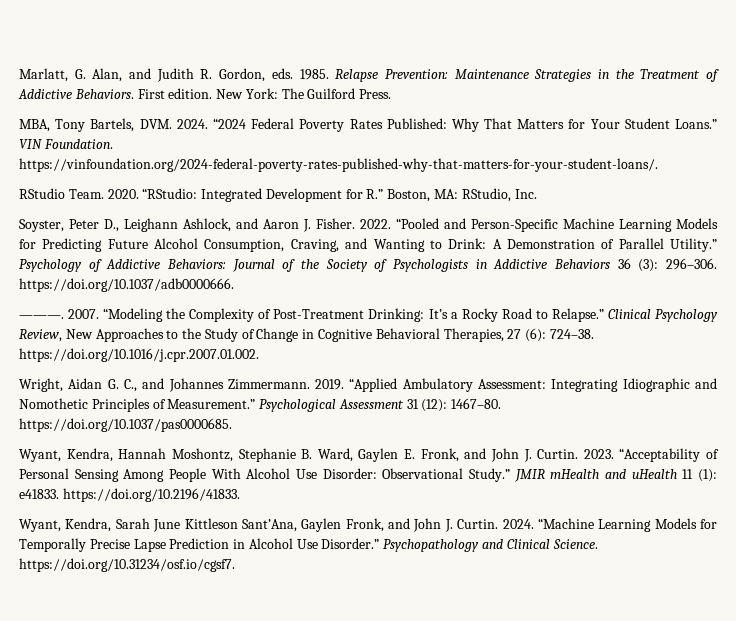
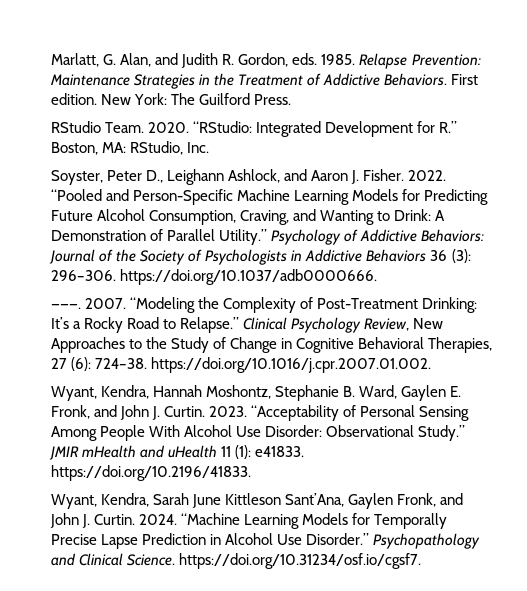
[19,118,717,132] [19,139,113,149] [19,158,658,172] // MBA, Tony Bartels, DVM. 2024. “2024 Federal Poverty Rates Published: Why That Matters for Your Student Loans.” VIN Foundation. https://vinfoundation.org/2024-federal-poverty-rates-published-why-that-matters-for-your-student-loans/. -> (292, 99) none
[19,378,717,392] [19,398,502,412] [19,418,232,432] // Wright, Aidan G. C., and Johannes Zimmermann. 2019. “Applied Ambulatory Assessment: Integrating Idiographic and Nomothetic Principles of Measurement.” Psychological Assessment 31 (12): 1467–80. https://doi.org/10.1037/pas0000685. -> (432, 365) none

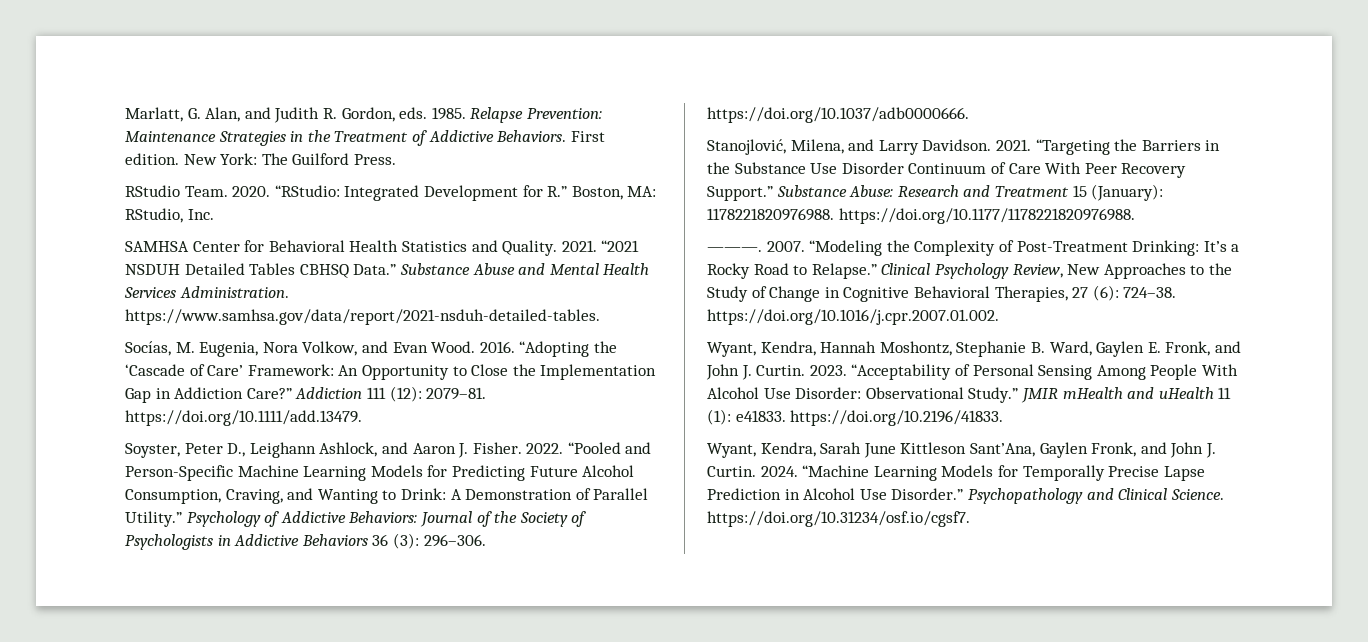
(210, 147) none -> [125,240,640,256] [125,263,650,278] [124,286,289,298] [125,309,600,325] [125,341,617,357] [125,364,657,380] [125,386,487,403] [125,410,362,426] // SAMHSA Center for Behavioral Health Statistics and Quality. 2021. “2021 NSDUH Detailed Tables CBHSQ Data.” Substance Abuse and Mental Health Services Administration. https://www.samhsa.gov/data/report/2021-nsduh-detailed-tables. // Socías, M. Eugenia, Nora Volkow, and Evan Wood. 2016. “Adopting the ‘Cascade of Care’ Framework: An Opportunity to Close the Implementation Gap in Addiction Care?” Addiction 111 (12): 2079–81. https://doi.org/10.1111/add.13479.
(378, 277) none -> [707,139,1221,155] [707,162,1187,178] [707,184,1164,201] [707,208,1135,224] // Stanojlović, Milena, and Larry Davidson. 2021. “Targeting the Barriers in the Substance Use Disorder Continuum of Care With Peer Recovery Support.” Substance Abuse: Research and Treatment 15 (January): 1178221820976988. https://doi.org/10.1177/1178221820976988.

